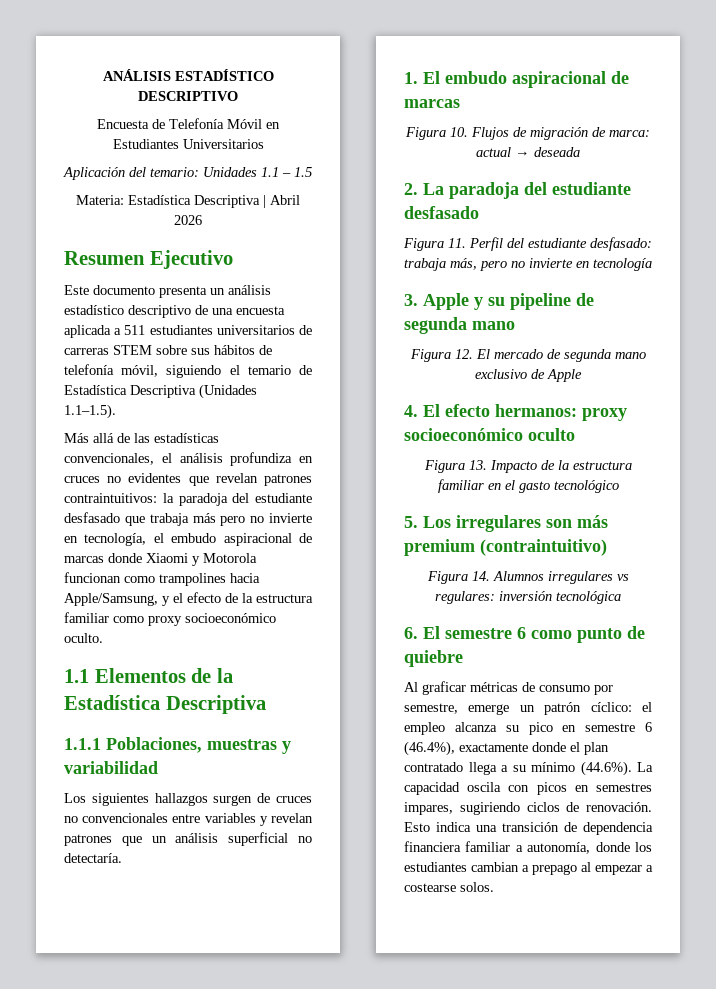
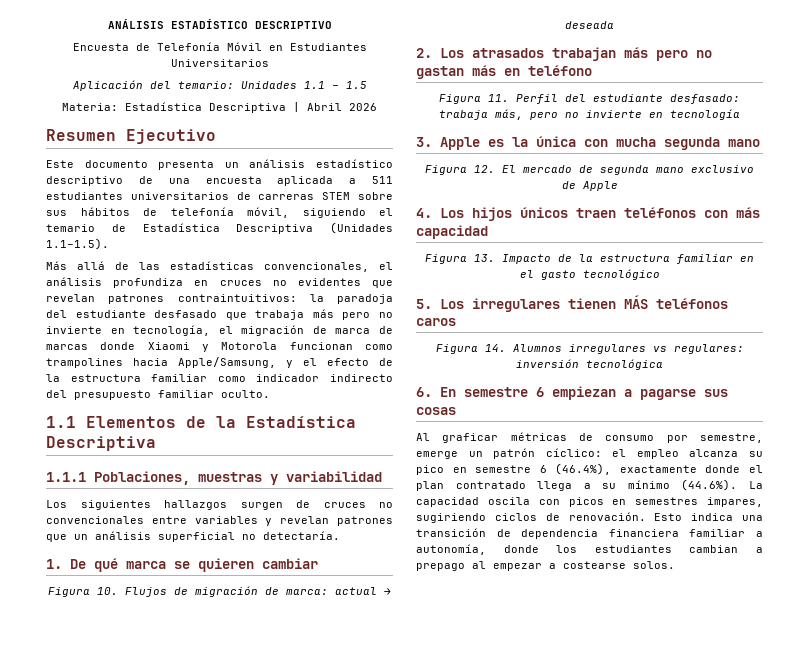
[171,533,292,546] embudo aspiracional -> [241,325,371,336] migración de marca
[148,613,276,626] proxy socioeconómico -> [256,374,393,382] [46,390,214,400] indicador indirecto del presupuesto familiar
[423,71,629,88] [404,99,460,108] El embudo aspiracional de marcas -> [70,558,318,572] De qué marca se quieren cambiar
[423,182,631,199] [404,206,479,219] La paradoja del estudiante desfasado -> [440,47,712,61] [416,65,592,79] Los atrasados trabajan más pero no gastan más en teléfono
[474,293,594,310] y su pipeline de -> [488,136,656,147] es la única con mucha
[423,404,627,421] [404,428,575,441] El efecto hermanos: proxy socioeconómico oculto -> [440,207,760,221] [416,225,488,239] Los hijos únicos traen teléfonos con más capacidad
[546,515,608,528] [404,539,607,556] son más premium (contraintuitivo) -> [568,295,728,309] [416,318,456,326] tienen MÁS teléfonos caros
[423,626,645,643] [404,650,463,667] El semestre 6 como punto de quiebre -> [440,386,728,400] [416,407,456,415] En semestre 6 empiezan a pagarse sus cosas

